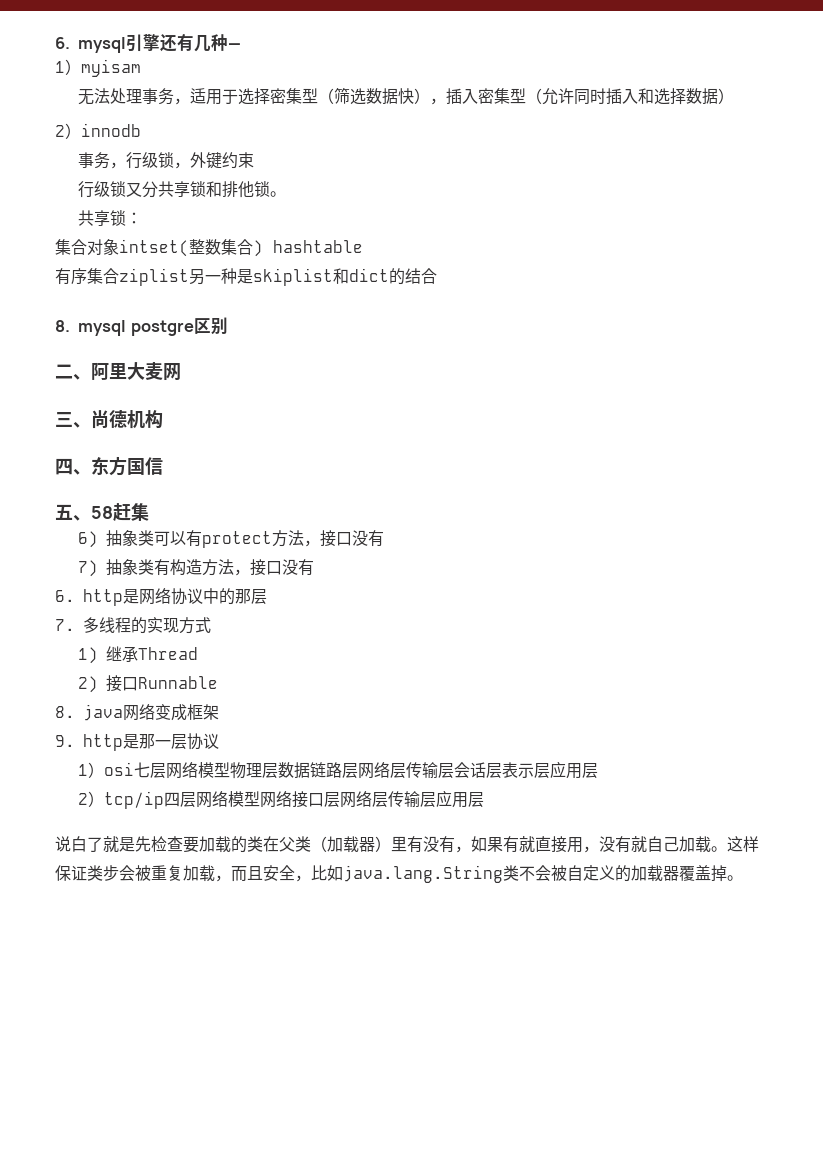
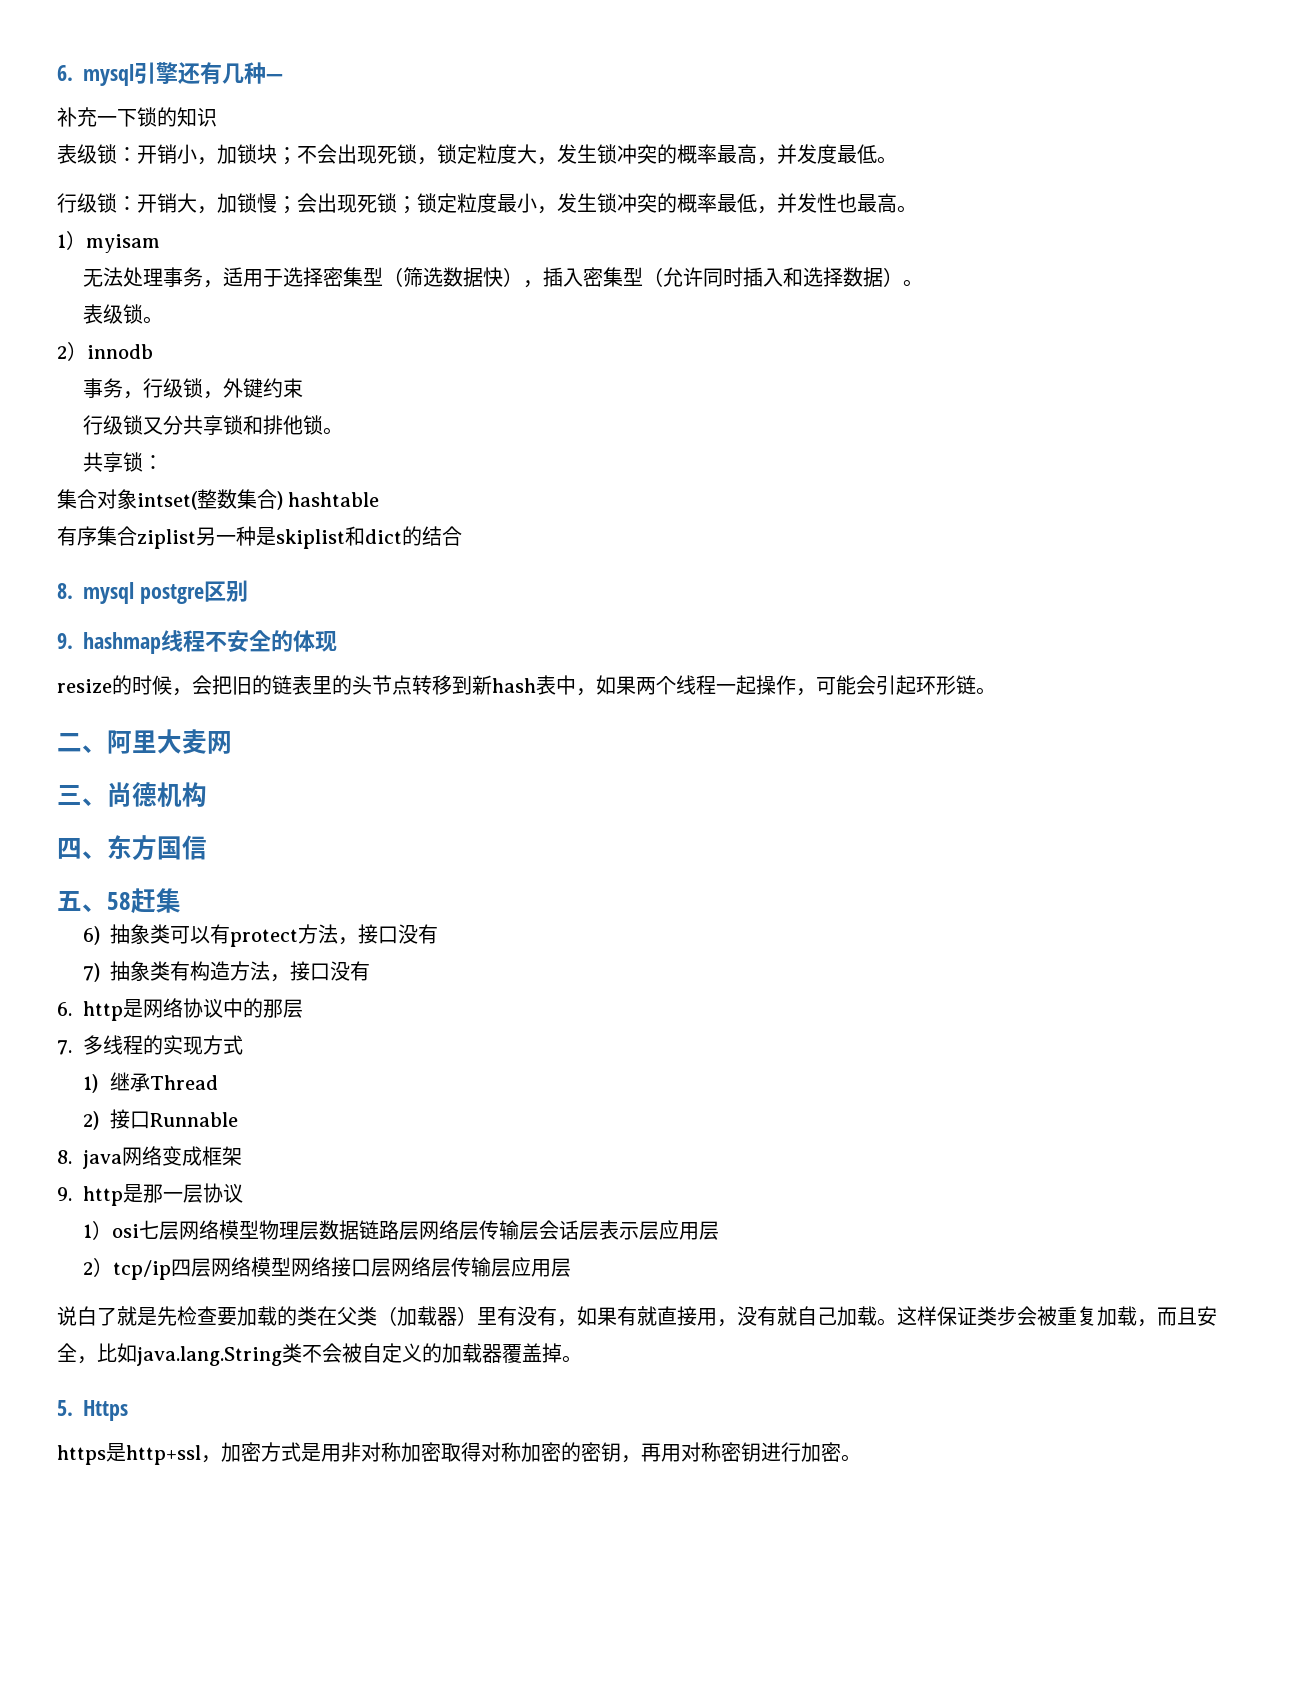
(242, 46) none -> [57,107,217,127] [57,144,897,165] [57,193,917,214] // 补充一下锁的知识 // 表级锁：开销小，加锁块；不会出现死锁，锁定粒度大，发生锁冲突的概率最高，并发度最低。 // 行级锁：开销大，加锁慢；会出现死锁；锁定粒度最小，发生锁冲突的概率最低，并发性也最高。
(735, 96) none -> [903,279,924,287] [83,304,164,324] 。 // 表级锁。
(228, 326) none -> [57,630,338,654] [57,675,996,696] // 9. hashmap线程不安全的体现 // resize的时候，会把旧的链表里的头节点转移到新hash表中，如果两个线程一起操作，可能会引起环形链。
(743, 878) none -> [57,1400,129,1421] [57,1442,861,1465] // 5. Https // https是http+ssl，加密方式是用非对称加密取得对称加密的密钥，再用对称密钥进行加密。

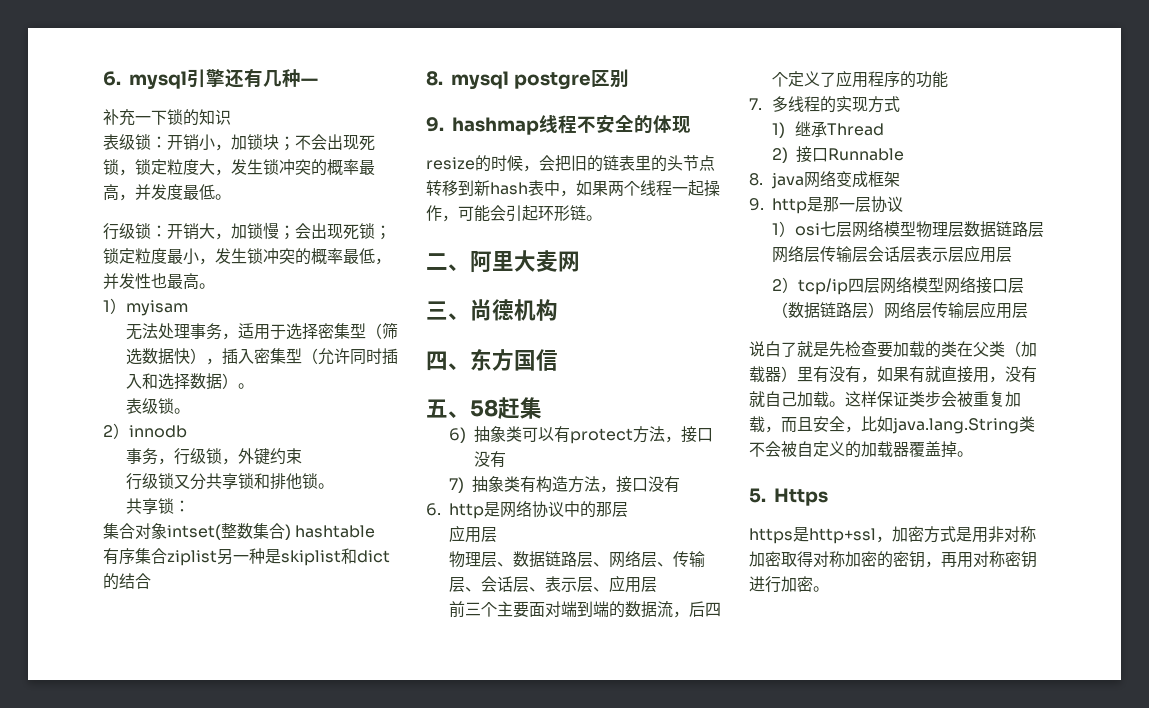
(304, 1008) none -> [449,525,498,543] [449,550,706,568] [449,575,658,593] [449,601,722,618] [772,70,949,88] // 应用层 // 物理层、数据链路层、网络层、传输层、会话层、表示层、应用层 // 前三个主要面对端到端的数据流，后四个定义了应用程序的功能
(392, 1267) none -> [772,302,885,319] （数据链路层）

